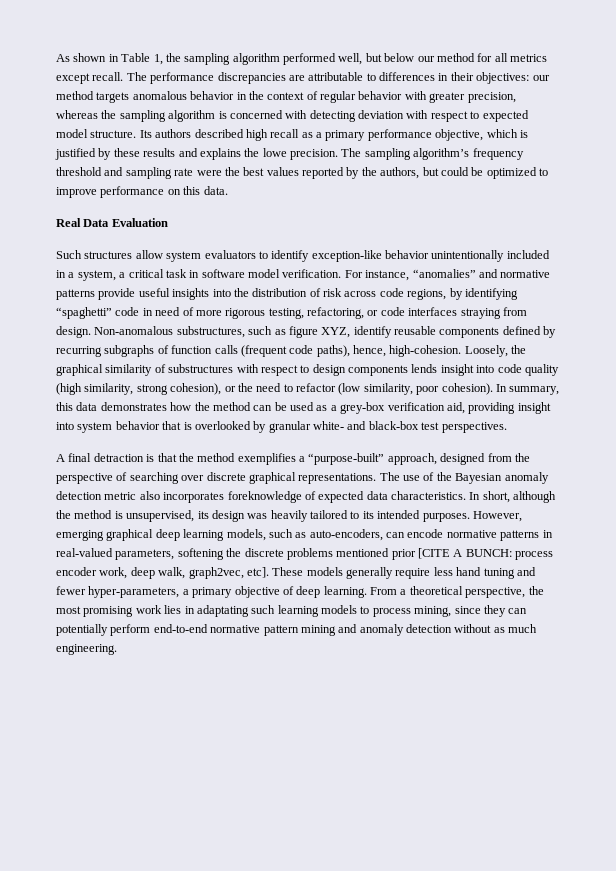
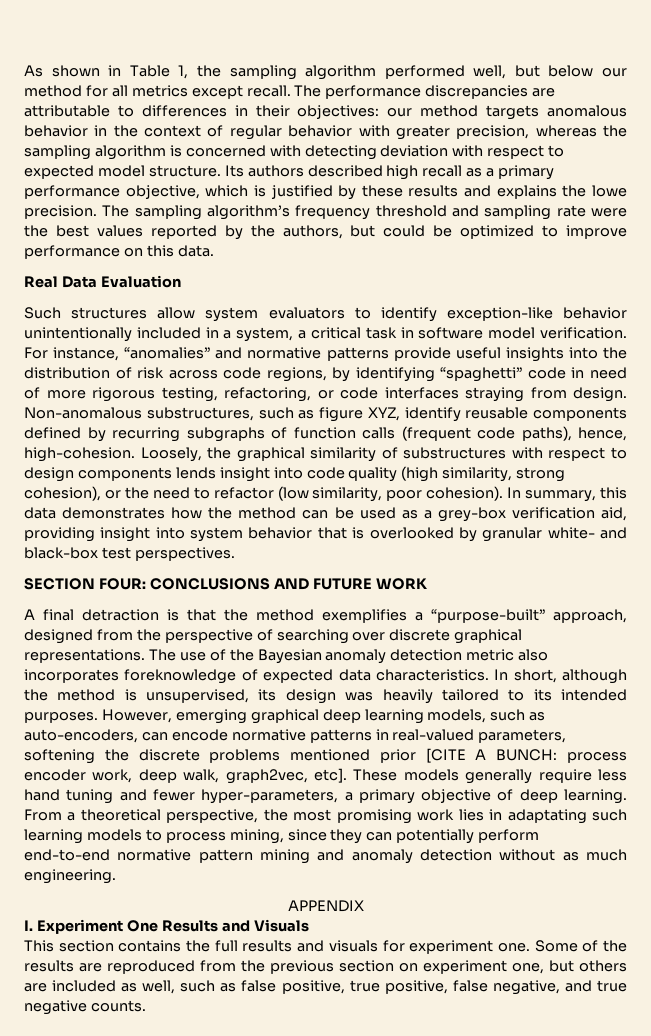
(507, 427) none -> [24,578,428,590] // SECTION FOUR: CONCLUSIONS AND FUTURE WORK
(117, 649) none -> [287,900,364,912] [24,919,309,934] [24,940,627,954] [24,960,627,974] [24,980,627,995] [24,1000,146,1015] // APPENDIX // I. Experiment One Results and Visuals // This section contains the full results and visuals for experiment one. Some of the results are reproduced from the previous section on experiment one, but others are included as well, such as false positive, true positive, false negative, and true negative counts.

